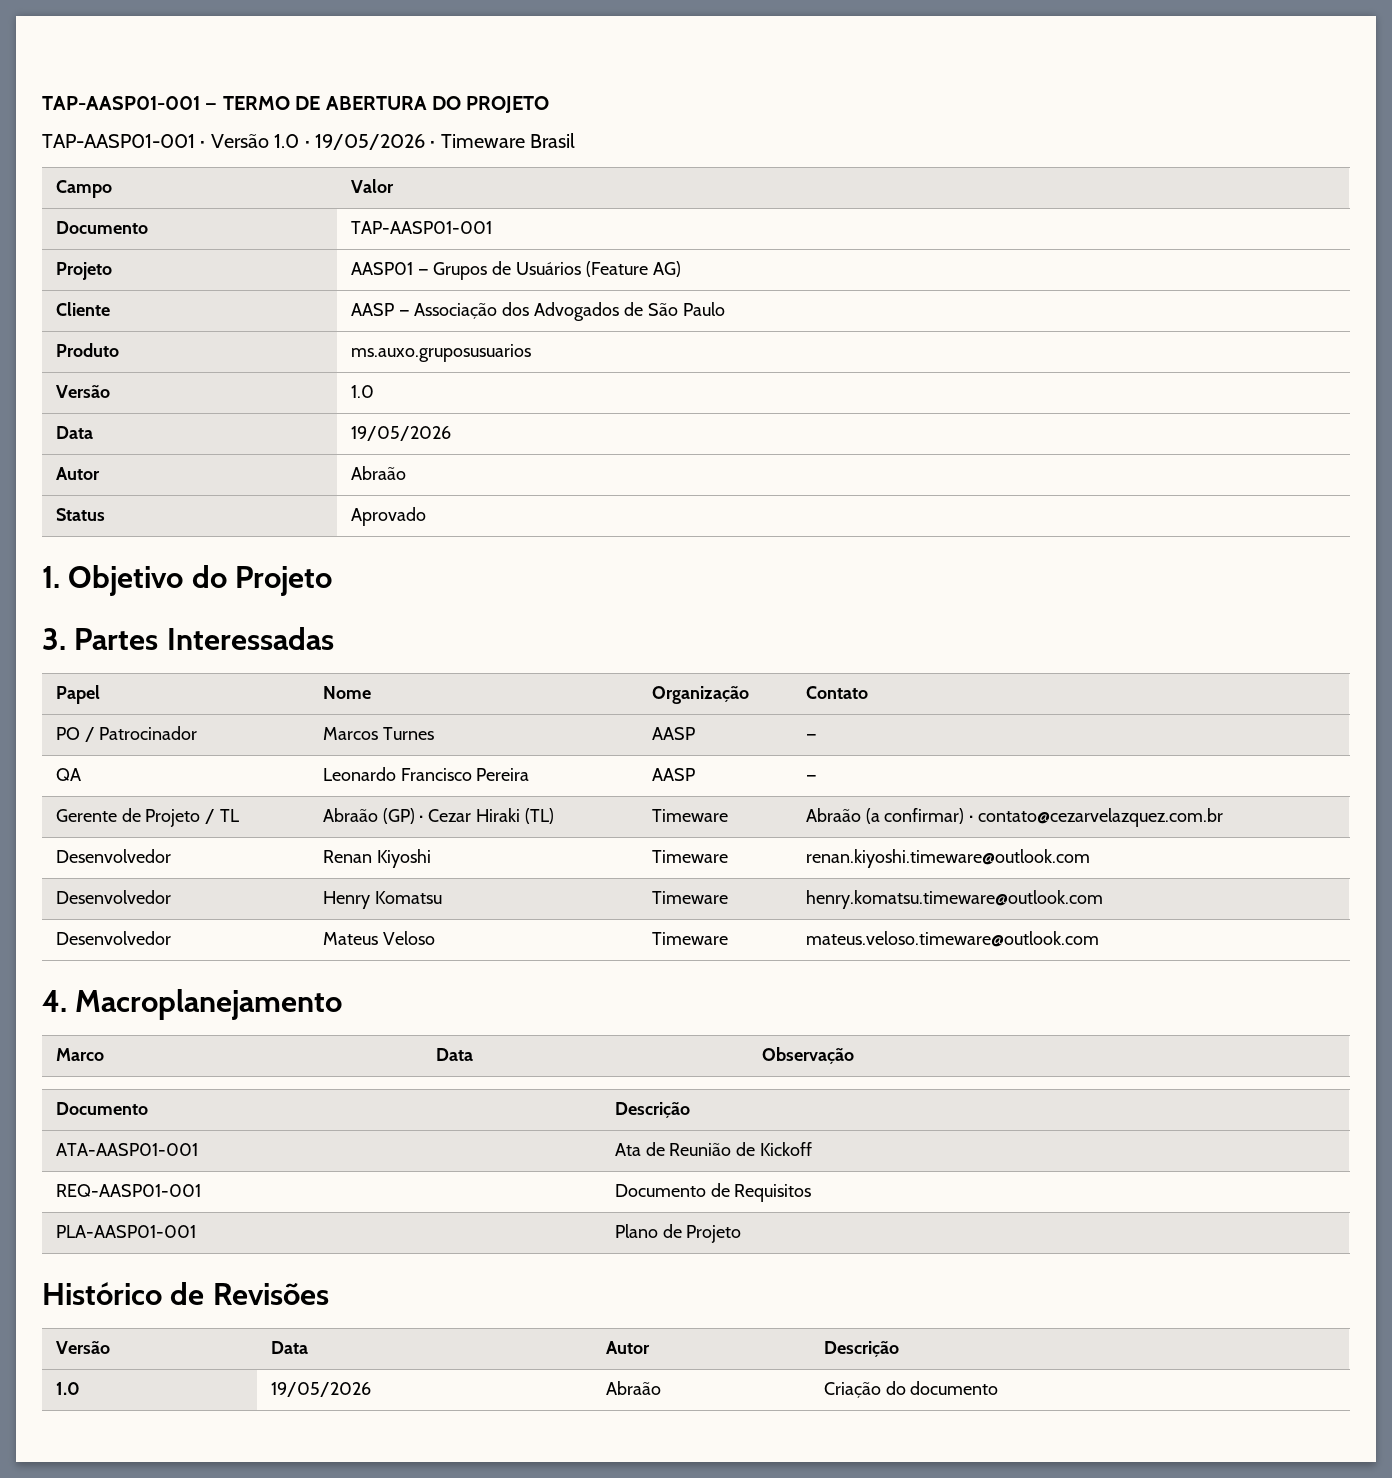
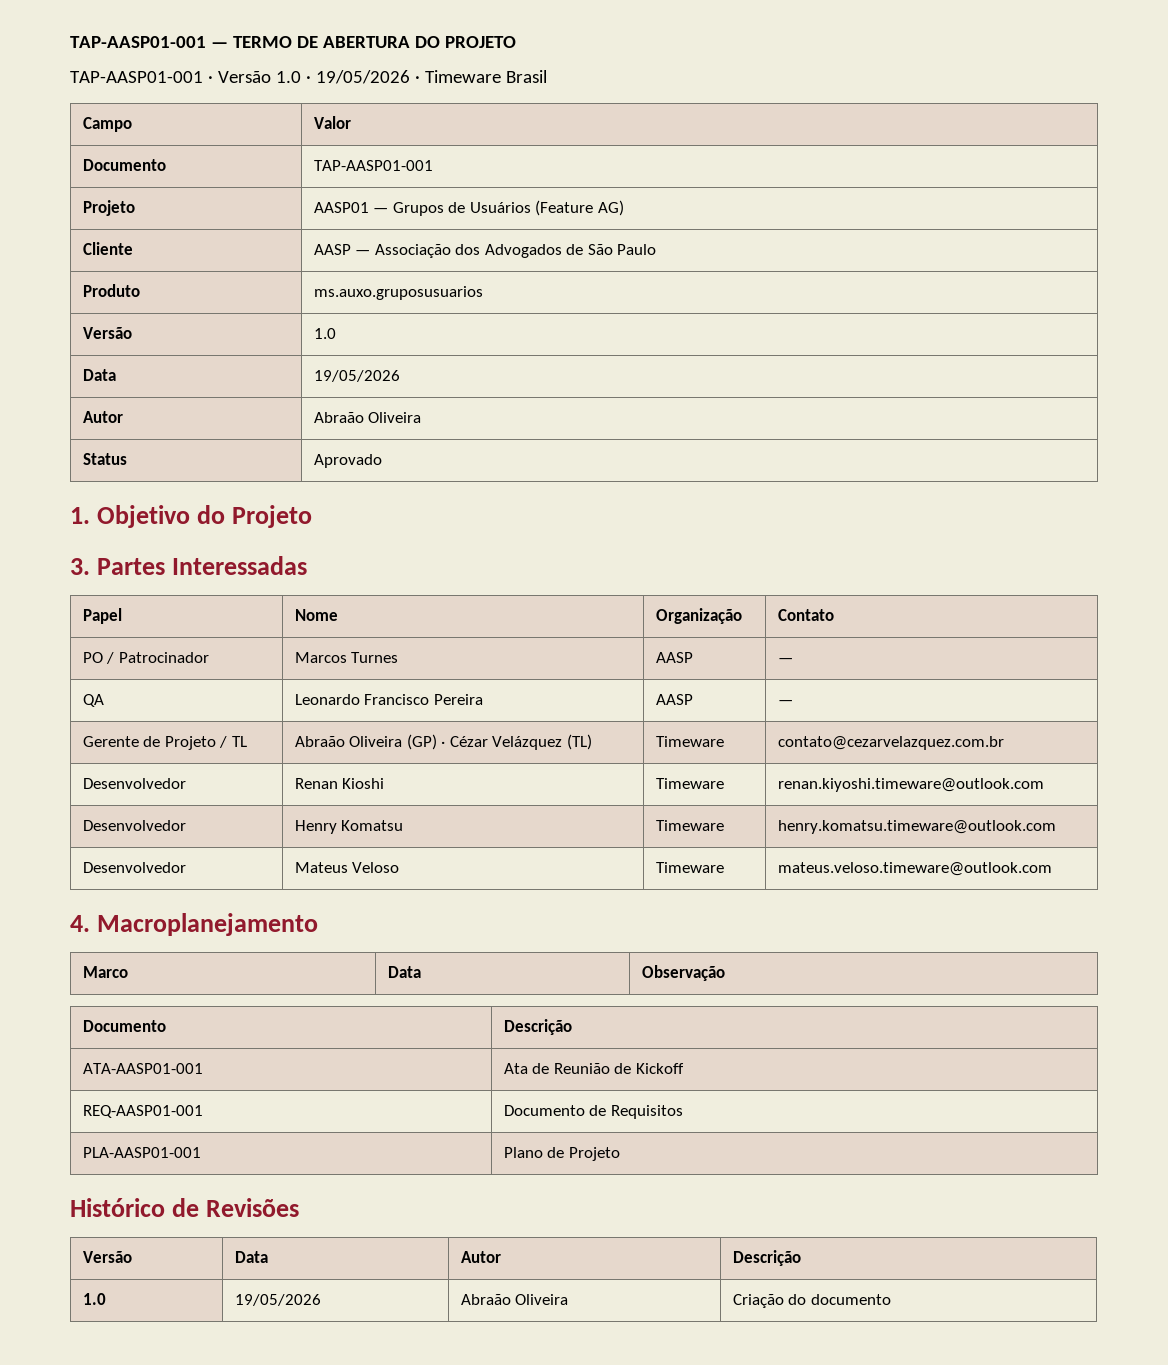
(406, 473) none -> [368,412,422,423] Oliveira
(378, 815) none -> [349,736,403,747] Oliveira
[428,808,521,822] Cezar Hiraki -> [449,736,563,750] Cézar Velázquez
[805,808,974,824] Abraão (a confirmar) · -> (724, 741) none
[376,849,431,868] Kiyoshi -> [342,778,385,789] Kioshi
(661, 1388) none -> [515,1294,569,1305] Oliveira

